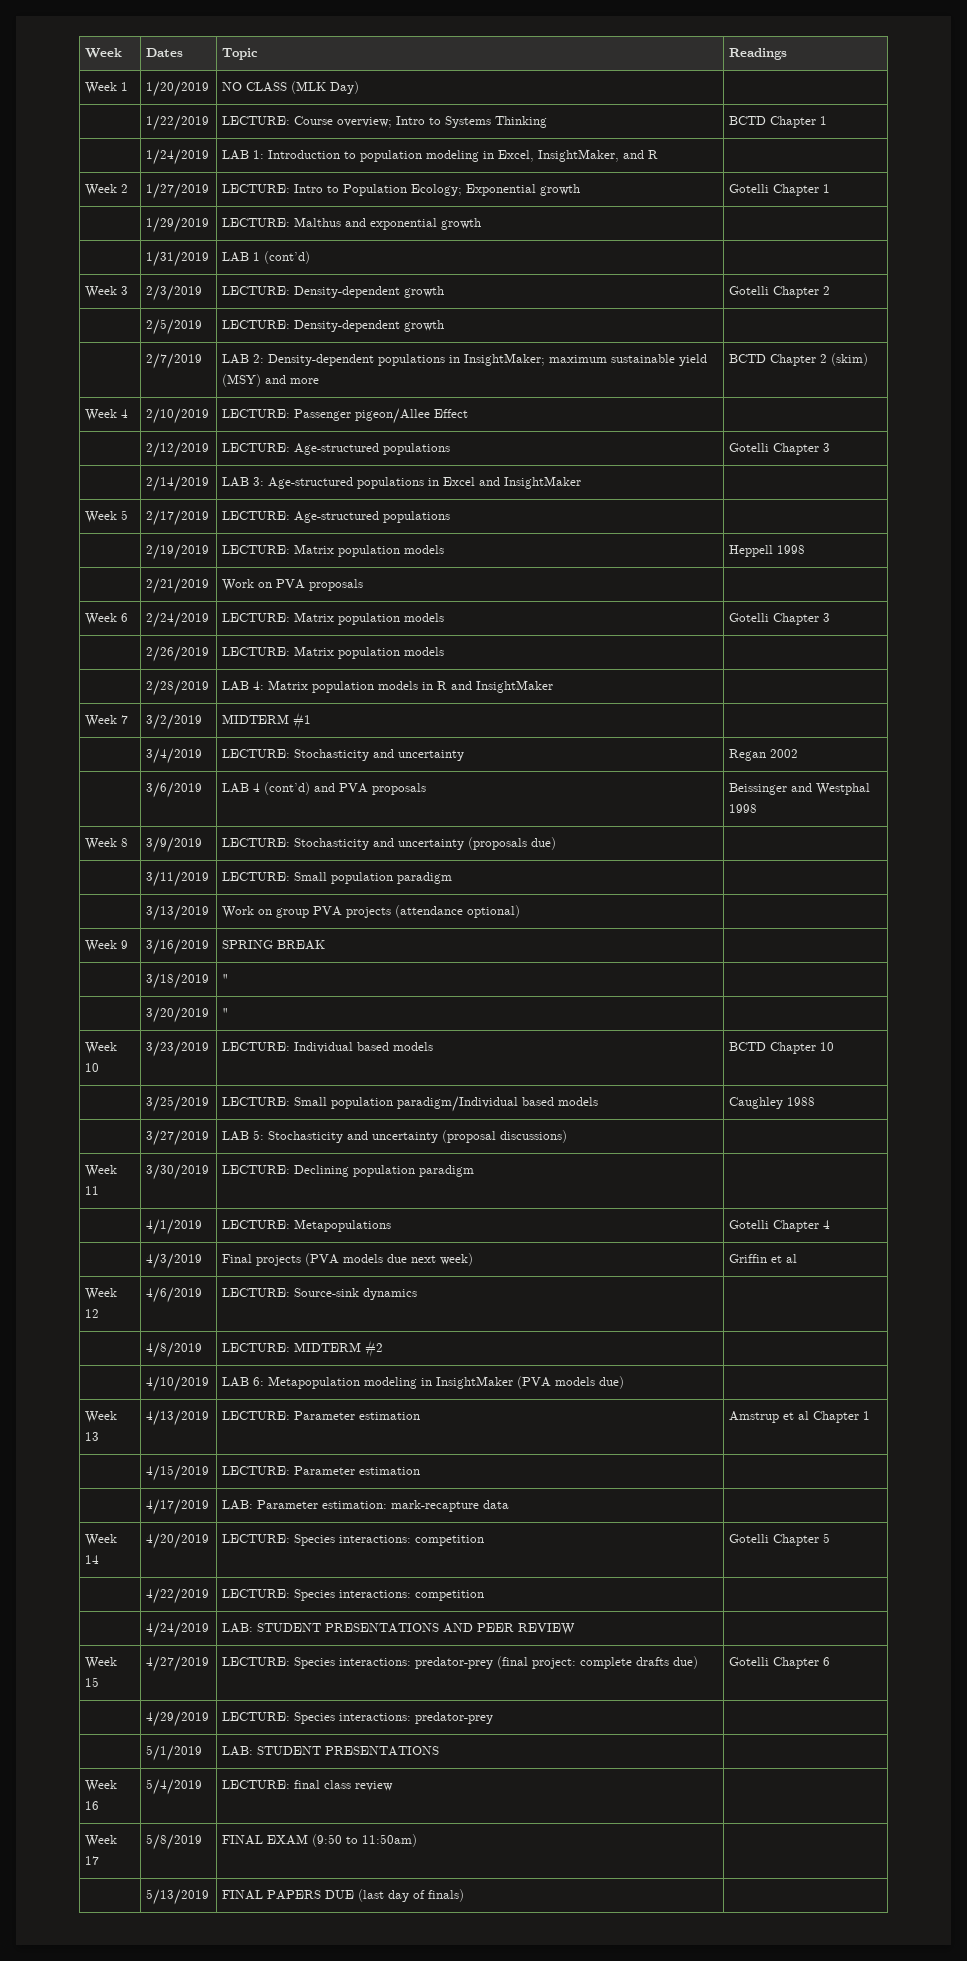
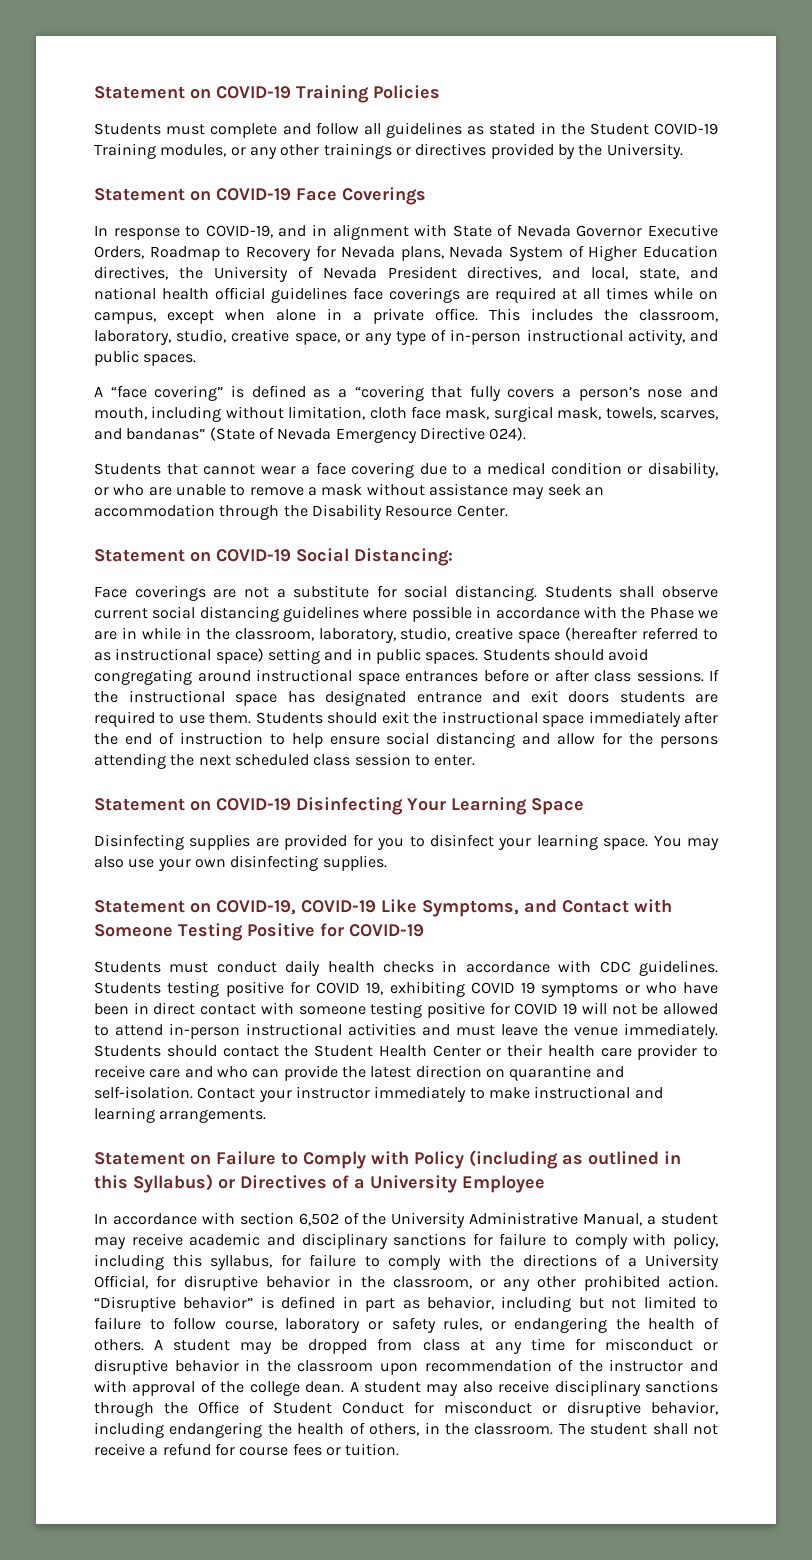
[85,48,123,58] [146,48,184,57] [222,48,259,60] [729,48,788,60] [85,82,129,94] [146,81,210,97] [222,81,360,94] [146,115,210,131] [222,116,548,128] [729,116,828,128] [146,149,210,165] [222,149,659,162] [85,184,129,196] [146,183,210,199] [222,184,581,196] [729,184,831,196] [146,217,210,233] [222,217,482,230] [146,251,210,267] [222,251,311,264] [85,286,129,298] [146,285,203,301] [222,286,445,298] [729,286,831,298] [146,319,203,335] [222,320,445,332] [146,353,203,369] [222,353,708,366] [222,374,320,387] [729,353,869,366] [85,409,129,421] [146,408,210,424] [222,408,469,424] [146,442,210,458] [222,443,451,455] [729,443,831,455] [146,476,210,492] [222,476,582,489] [85,510,129,523] [146,510,210,526] [222,511,451,523] [146,544,210,560] [222,544,445,557] [729,545,806,557] [146,578,210,594] [222,579,364,591] [85,613,129,625] [146,612,210,628] [222,612,445,625] [729,613,831,625] [146,646,210,662] [222,646,445,659] [146,680,210,696] [222,680,554,693] [85,715,129,727] [146,714,203,730] [222,712,312,729] [146,748,203,764] [222,749,465,761] [729,749,799,761] [146,782,203,798] [222,782,427,795] [729,783,871,795] [729,804,758,813] [85,838,129,850] [146,837,203,853] [222,837,557,850] [146,871,210,887] [222,872,453,884] [146,905,210,921] [222,905,521,918] [85,940,129,952] [146,939,210,955] [222,940,326,950] [146,973,210,989] [222,974,230,983] [146,1007,210,1023] [222,1008,230,1017] [85,1042,118,1054] [85,1063,100,1072] [146,1041,210,1057] [222,1042,434,1053] [729,1042,835,1054] [146,1096,210,1112] [222,1096,599,1112] [729,1097,816,1109] [146,1130,210,1146] [222,1130,568,1143] [85,1165,118,1177] [85,1186,100,1195] [146,1164,210,1180] [222,1165,475,1177] [146,1219,203,1235] [222,1219,392,1232] [729,1220,831,1232] [146,1253,203,1269] [222,1253,474,1266] [729,1254,798,1263] [85,1288,118,1300] [85,1309,100,1318] [146,1287,203,1303] [222,1288,418,1300] [146,1342,203,1358] [222,1340,384,1357] [146,1376,210,1392] [222,1376,625,1389] [85,1411,118,1423] [85,1432,100,1441] [146,1410,210,1426] [222,1411,421,1420] [729,1411,871,1423] [146,1465,210,1481] [222,1466,421,1475] [146,1499,210,1515] [222,1500,510,1512] [85,1534,118,1546] [85,1555,100,1564] [146,1533,210,1549] [222,1534,485,1546] [729,1533,831,1546] [146,1588,210,1604] [222,1589,485,1601] [146,1622,210,1638] [222,1623,576,1635] [85,1657,118,1669] [85,1677,100,1687] [146,1656,210,1672] [222,1656,699,1669] [729,1657,831,1669] [146,1711,210,1727] [222,1712,494,1724] [146,1745,203,1761] [222,1746,440,1756] [85,1780,118,1792] [85,1801,100,1810] [146,1779,203,1795] [222,1780,394,1791] [85,1835,118,1847] [85,1856,100,1865] [146,1834,203,1850] [222,1834,418,1847] [146,1889,210,1905] [222,1889,465,1902] Week | Dates | Topic | Readings // Week 1 | 1/20/2019 | NO CLASS (MLK Day) | // | 1/22/2019 | LECTURE: Course overview; Intro to Systems Thinking | BCTD Chapter 1 // | 1/24/2019 | LAB 1: Introduction to population modeling in Excel, InsightMaker, and R | // Week 2 | 1/27/2019 | LECTURE: Intro to Population Ecology; Exponential growth | Gotelli Chapter 1 // | 1/29/2019 | LECTURE: Malthus and exponential growth | // | 1/31/2019 | LAB 1 (cont’d) | // Week 3 | 2/3/2019 | LECTURE: Density-dependent growth | Gotelli Chapter 2 // | 2/5/2019 | LECTURE: Density-dependent growth | // | 2/7/2019 | LAB 2: Density-dependent populations in InsightMaker; maximum sustainable yield (MSY) and more | BCTD Chapter 2 (skim) // Week 4 | 2/10/2019 | LECTURE: Passenger pigeon/Allee Effect | // | 2/12/2019 | LECTURE: Age-structured populations | Gotelli Chapter 3 // | 2/14/2019 | LAB 3: Age-structured populations in Excel and InsightMaker | // Week 5 | 2/17/2019 | LECTURE: Age-structured populations | // | 2/19/2019 | LECTURE: Matrix population models | Heppell 1998 // | 2/21/2019 | Work on PVA proposals | // Week 6 | 2/24/2019 | LECTURE: Matrix population models | Gotelli Chapter 3 // | 2/26/2019 | LECTURE: Matrix population models | // | 2/28/2019 | LAB 4: Matrix population models in R and InsightMaker | // Week 7 | 3/2/2019 | MIDTERM #1 | // | 3/4/2019 | LECTURE: Stochasticity and uncertainty | Regan 2002 // | 3/6/2019 | LAB 4 (cont’d) and PVA proposals | Beissinger and Westphal 1998 // Week 8 | 3/9/2019 | LECTURE: Stochasticity and uncertainty (proposals due) | // | 3/11/2019 | LECTURE: Small population paradigm | // | 3/13/2019 | Work on group PVA projects (attendance optional) | // Week 9 | 3/16/2019 | SPRING BREAK | // | 3/18/2019 | " | // | 3/20/2019 | " | // Week 10 | 3/23/2019 | LECTURE: Individual based models | BCTD Chapter 10 // | 3/25/2019 | LECTURE: Small population paradigm/Individual based models | Caughley 1988 // | 3/27/2019 | LAB 5: Stochasticity and uncertainty (proposal discussions) | // Week 11 | 3/30/2019 | LECTURE: Declining population paradigm | // | 4/1/2019 | LECTURE: Metapopulations | Gotelli Chapter 4 // | 4/3/2019 | Final projects (PVA models due next week) | Griffin et al // Week 12 | 4/6/2019 | LECTURE: Source-sink dynamics | // | 4/8/2019 | LECTURE: MIDTERM #2 | // | 4/10/2019 | LAB 6: Metapopulation modeling in InsightMaker (PVA models due) | // Week 13 | 4/13/2019 | LECTURE: Parameter estimation | Amstrup et al Chapter 1 // | 4/15/2019 | LECTURE: Parameter estimation | // | 4/17/2019 | LAB: Parameter estimation: mark-recapture data | // Week 14 | 4/20/2019 | LECTURE: Species interactions: competition | Gotelli Chapter 5 // | 4/22/2019 | LECTURE: Species interactions: competition | // | 4/24/2019 | LAB: STUDENT PRESENTATIONS AND PEER REVIEW | // Week 15 | 4/27/2019 | LECTURE: Species interactions: predator-prey (final project: complete drafts due) | Gotelli Chapter 6 // | 4/29/2019 | LECTURE: Species interactions: predator-prey | // | 5/1/2019 | LAB: STUDENT PRESENTATIONS | // Week 16 | 5/4/2019 | LECTURE: final class review | // Week 17 | 5/8/2019 | FINAL EXAM (9:50 to 11:50am) | // | 5/13/2019 | FINAL PAPERS DUE (last day of finals) | -> [94,85,440,103] [94,122,719,138] [94,143,683,159] [94,187,426,205] [94,224,718,240] [94,245,718,261] [94,266,719,282] [94,287,718,303] [94,308,718,324] [94,329,718,345] [94,350,197,366] [94,385,718,401] [94,406,718,422] [94,427,527,443] [94,462,719,478] [94,483,604,499] [94,504,508,520] [94,548,453,566] [94,585,718,601] [94,606,719,622] [94,627,718,643] [94,648,649,664] [94,669,719,685] [94,690,718,706] [94,711,718,727] [94,732,718,748] [94,753,476,769] [94,797,584,815] [94,834,720,850] [94,855,387,871] [94,899,672,917] [94,923,424,941] [94,960,719,976] [94,981,718,997] [94,1002,718,1018] [94,1023,718,1039] [94,1044,718,1060] [94,1065,624,1081] [94,1086,663,1102] [94,1107,267,1123] [94,1150,681,1169] [94,1174,545,1193] [94,1212,718,1228] [94,1233,718,1249] [94,1254,719,1270] [94,1275,718,1291] [94,1296,718,1312] [94,1317,720,1333] [94,1338,719,1354] [94,1359,719,1375] [94,1380,718,1396] [94,1401,718,1417] [94,1422,718,1438] [94,1443,400,1456] Statement on COVID-19 Training Policies // Students must complete and follow all guidelines as stated in the Student COVID-19 Training modules, or any other trainings or directives provided by the University. // Statement on COVID-19 Face Coverings // In response to COVID-19, and in alignment with State of Nevada Governor Executive Orders, Roadmap to Recovery for Nevada plans, Nevada System of Higher Education directives, the University of Nevada President directives, and local, state, and national health official guidelines face coverings are required at all times while on campus, except when alone in a private office. This includes the classroom, laboratory, studio, creative space, or any type of in-person instructional activity, and public spaces. // A “face covering” is defined as a “covering that fully covers a person’s nose and mouth, including without limitation, cloth face mask, surgical mask, towels, scarves, and bandanas” (State of Nevada Emergency Directive 024). // Students that cannot wear a face covering due to a medical condition or disability, or who are unable to remove a mask without assistance may seek an accommodation through the Disability Resource Center. // Statement on COVID-19 Social Distancing: // Face coverings are not a substitute for social distancing. Students shall observe current social distancing guidelines where possible in accordance with the Phase we are in while in the classroom, laboratory, studio, creative space (hereafter referred to as instructional space) setting and in public spaces. Students should avoid congregating around instructional space entrances before or after class sessions. If the instructional space has designated entrance and exit doors students are required to use them. Students should exit the instructional space immediately after the end of instruction to help ensure social distancing and allow for the persons attending the next scheduled class session to enter. // Statement on COVID-19 Disinfecting Your Learning Space // Disinfecting supplies are provided for you to disinfect your learning space. You may also use your own disinfecting supplies. // Statement on COVID-19, COVID-19 Like Symptoms, and Contact with Someone Testing Positive for COVID-19 // Students must conduct daily health checks in accordance with CDC guidelines. Students testing positive for COVID 19, exhibiting COVID 19 symptoms or who have been in direct contact with someone testing positive for COVID 19 will not be allowed to attend in-person instructional activities and must leave the venue immediately. Students should contact the Student Health Center or their health care provider to receive care and who can provide the latest direction on quarantine and self-isolation. Contact your instructor immediately to make instructional and learning arrangements. // Statement on Failure to Comply with Policy (including as outlined in this Syllabus) or Directives of a University Employee // In accordance with section 6,502 of the University Administrative Manual, a student may receive academic and disciplinary sanctions for failure to comply with policy, including this syllabus, for failure to comply with the directions of a University Official, for disruptive behavior in the classroom, or any other prohibited action. “Disruptive behavior” is defined in part as behavior, including but not limited to failure to follow course, laboratory or safety rules, or endangering the health of others. A student may be dropped from class at any time for misconduct or disruptive behavior in the classroom upon recommendation of the instructor and with approval of the college dean. A student may also receive disciplinary sanctions through the Office of Student Conduct for misconduct or disruptive behavior, including endangering the health of others, in the classroom. The student shall not receive a refund for course fees or tuition.

